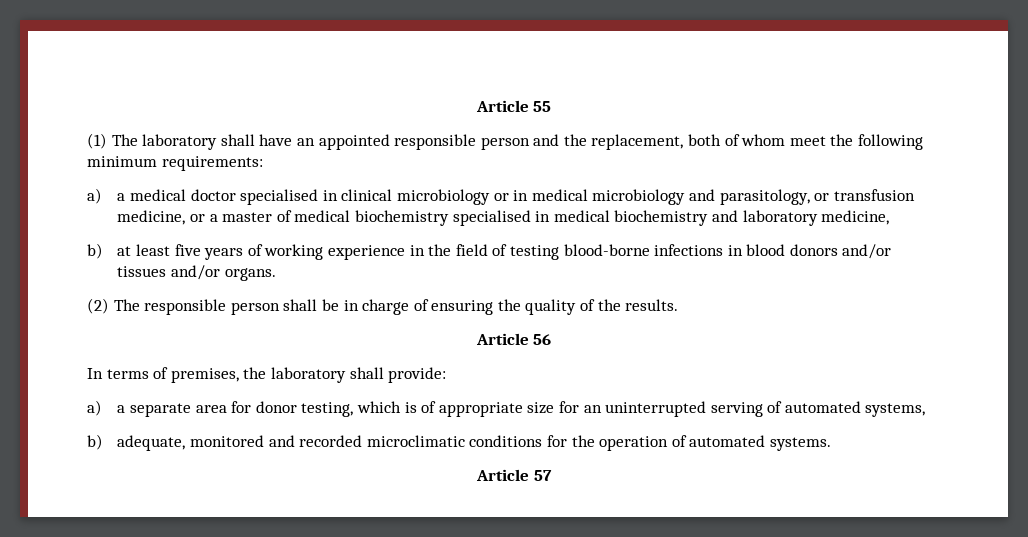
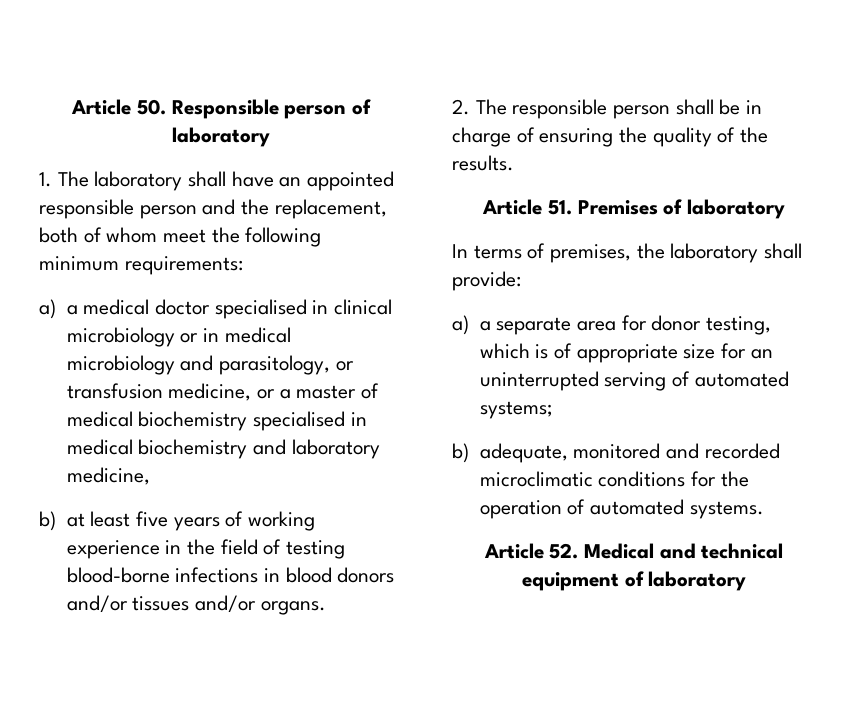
[475,100,552,112] [87,133,107,149] Article 55 // (1) -> [71,99,371,119] [172,127,270,147] [39,172,52,187] Article 50. Responsible person of laboratory // 1.
[87,298,109,314] (2) -> [452,99,470,115] 2.
[533,334,552,345] 56 -> [547,199,785,219] 51. Premises of laboratory
[865,403,926,417] systems, -> [479,401,553,419] systems;
[533,470,552,481] 57 -> [549,543,784,559] [521,571,747,591] 52. Medical and technical equipment of laboratory

